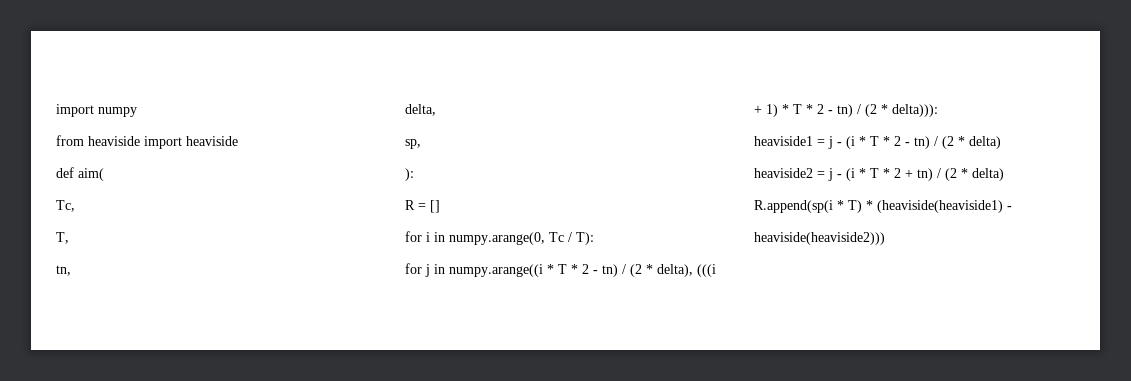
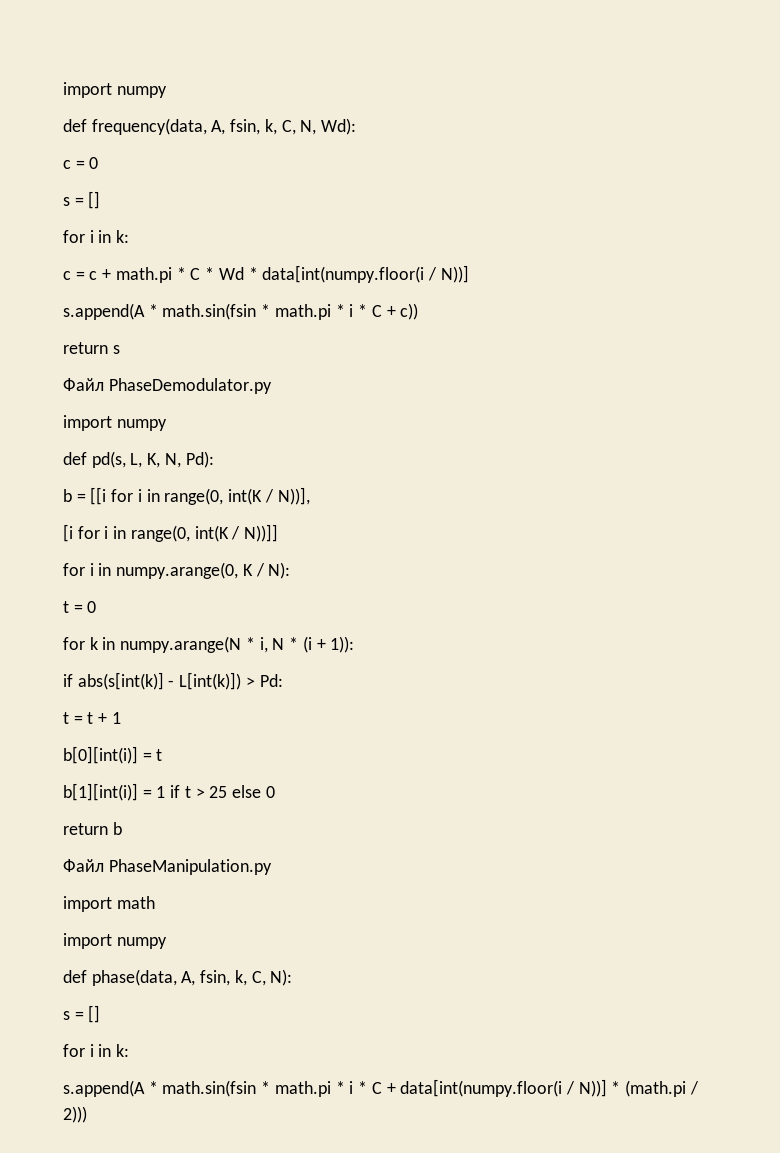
[56,104,137,117] [56,135,238,149] [56,167,104,181] [56,200,75,212] [56,232,69,244] [56,265,71,276] [405,104,436,116] [405,139,421,149] [405,168,414,181] [405,200,440,213] [405,231,594,245] [405,263,716,277] [754,104,938,117] [754,136,1001,149] [754,168,1004,181] [754,200,1012,213] [754,232,885,245] import numpy // from heaviside import heaviside // def aim( // Tc, // T, // tn, // delta, // sp, // ): // R = [] // for i in numpy.arange(0, Tc / T): // for j in numpy.arange((i * T * 2 - tn) / (2 * delta), (((i + 1) * T * 2 - tn) / (2 * delta))): // heaviside1 = j - (i * T * 2 - tn) / (2 * delta) // heaviside2 = j - (i * T * 2 + tn) / (2 * delta) // R.append(sp(i * T) * (heaviside(heaviside1) - // heaviside(heaviside2))) -> [63,82,167,98] [63,118,357,135] [63,157,99,169] [63,191,101,209] [63,230,130,243] [63,265,469,283] [63,303,419,320] [63,342,120,354] [63,378,272,394] [63,415,167,431] [63,451,214,468] [63,487,310,505] [63,524,279,542] [63,562,291,579] [63,601,97,613] [63,636,355,653] [63,672,283,690] [63,712,121,724] [63,746,163,764] [63,783,275,801] [63,822,122,835] [63,859,272,875] [63,896,155,912] [63,933,167,949] [63,969,293,986] [63,1005,101,1023] [63,1044,130,1057] [63,1079,699,1097] [63,1106,87,1123] import numpy // def frequency(data, A, fsin, k, C, N, Wd): // c = 0 // s = [] // for i in k: // c = c + math.pi * C * Wd * data[int(numpy.floor(i / N))] // s.append(A * math.sin(fsin * math.pi * i * C + c)) // return s // Файл PhaseDemodulator.py // import numpy // def pd(s, L, K, N, Pd): // b = [[i for i in range(0, int(K / N))], // [i for i in range(0, int(K / N))]] // for i in numpy.arange(0, K / N): // t = 0 // for k in numpy.arange(N * i, N * (i + 1)): // if abs(s[int(k)] - L[int(k)]) > Pd: // t = t + 1 // b[0][int(i)] = t // b[1][int(i)] = 1 if t > 25 else 0 // return b // Файл PhaseManipulation.py // import math // import numpy // def phase(data, A, fsin, k, C, N): // s = [] // for i in k: // s.append(A * math.sin(fsin * math.pi * i * C + data[int(numpy.floor(i / N))] * (math.pi / 2)))

